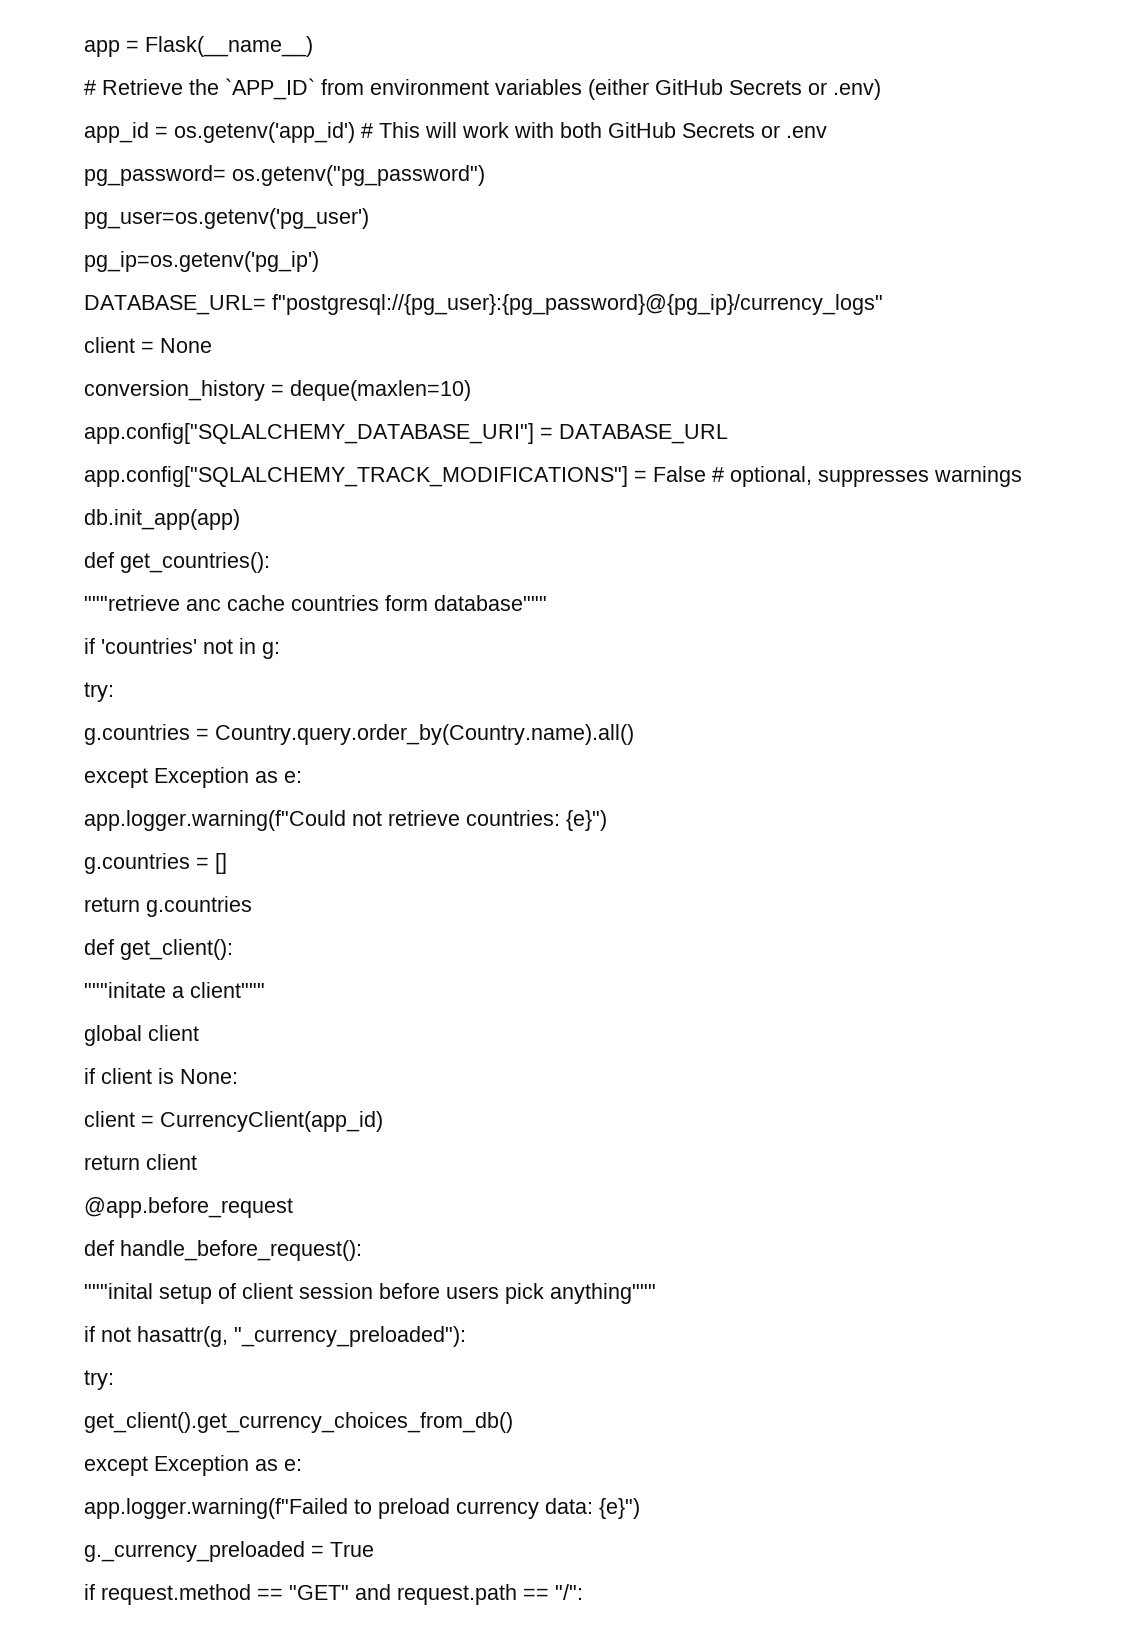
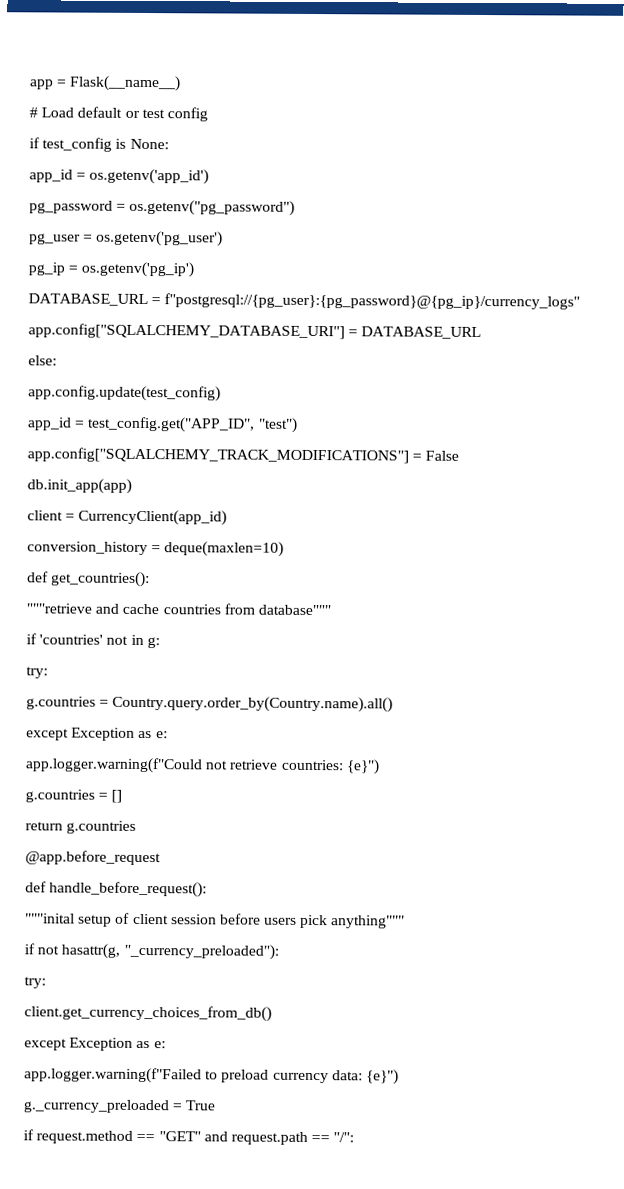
[102,78,881,100] [84,122,827,143] [84,165,485,186] [84,208,369,229] [84,251,319,272] [84,294,883,315] [84,337,212,353] Retrieve the `APP_ID` from environment variables (either GitHub Secrets or .env) // app_id = os.getenv('app_id') # This will work with both GitHub Secrets or .env // pg_password= os.getenv("pg_password") // pg_user=os.getenv('pg_user') // pg_ip=os.getenv('pg_ip') // DATABASE_URL= f"postgresql://{pg_user}:{pg_password}@{pg_ip}/currency_logs" // client = None -> [41,106,208,122] [29,137,169,152] [29,168,210,185] [29,199,296,216] [29,230,224,247] [28,261,195,278] [28,293,581,310] [28,323,482,340] [28,355,57,366] [28,385,221,402] [27,416,298,433] [27,447,460,464] [27,478,132,494] [27,509,228,526] Load default or test config // if test_config is None: // app_id = os.getenv('app_id') // pg_password = os.getenv("pg_password") // pg_user = os.getenv('pg_user') // pg_ip = os.getenv('pg_ip') // DATABASE_URL = f"postgresql://{pg_user}:{pg_password}@{pg_ip}/currency_logs" // app.config["SQLALCHEMY_DATABASE_URI"] = DATABASE_URL // else: // app.config.update(test_config) // app_id = test_config.get("APP_ID", "test") // app.config["SQLALCHEMY_TRACK_MODIFICATIONS"] = False // db.init_app(app) // client = CurrencyClient(app_id)
[84,423,728,444] [84,466,1022,487] [84,509,240,530] // app.config["SQLALCHEMY_DATABASE_URI"] = DATABASE_URL // app.config["SQLALCHEMY_TRACK_MODIFICATIONS"] = False # optional, suppresses warnings // db.init_app(app) -> (285, 549) none
[186,599,221,611] anc -> [95,603,120,614] and
[385,595,428,611] form -> [223,603,255,615] from
[84,939,233,960] [84,982,265,998] [84,1025,199,1046] [84,1068,238,1084] [84,1111,383,1132] [84,1154,197,1170] // def get_client(): // """initate a client""" // global client // if client is None: // client = CurrencyClient(app_id) // return client -> (137, 827) none
[84,1412,513,1433] get_client().get_currency_choices_from_db() -> [24,1005,272,1022] client.get_currency_choices_from_db()

